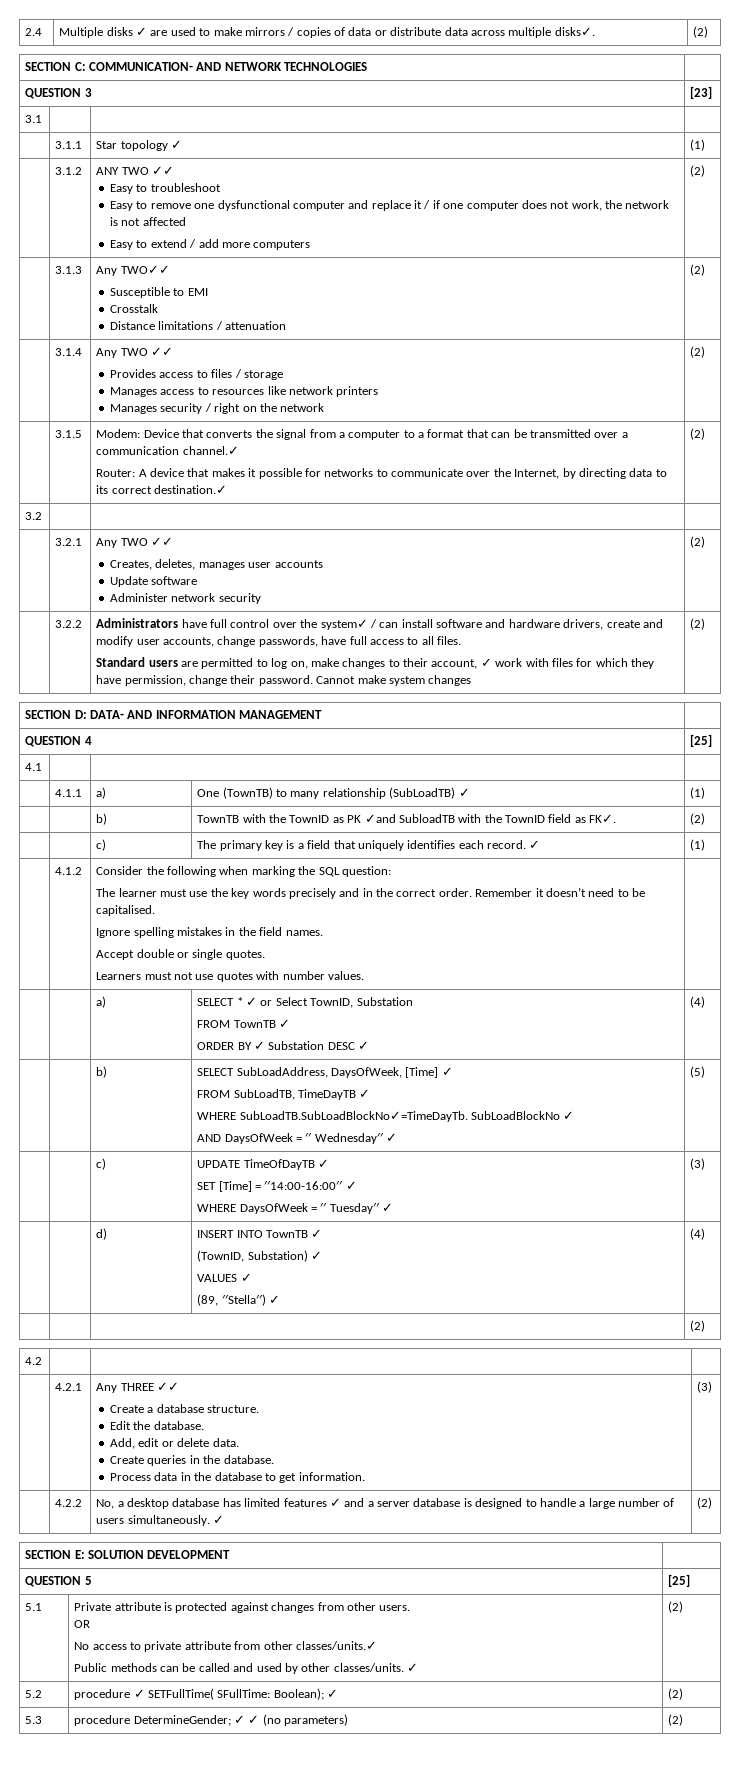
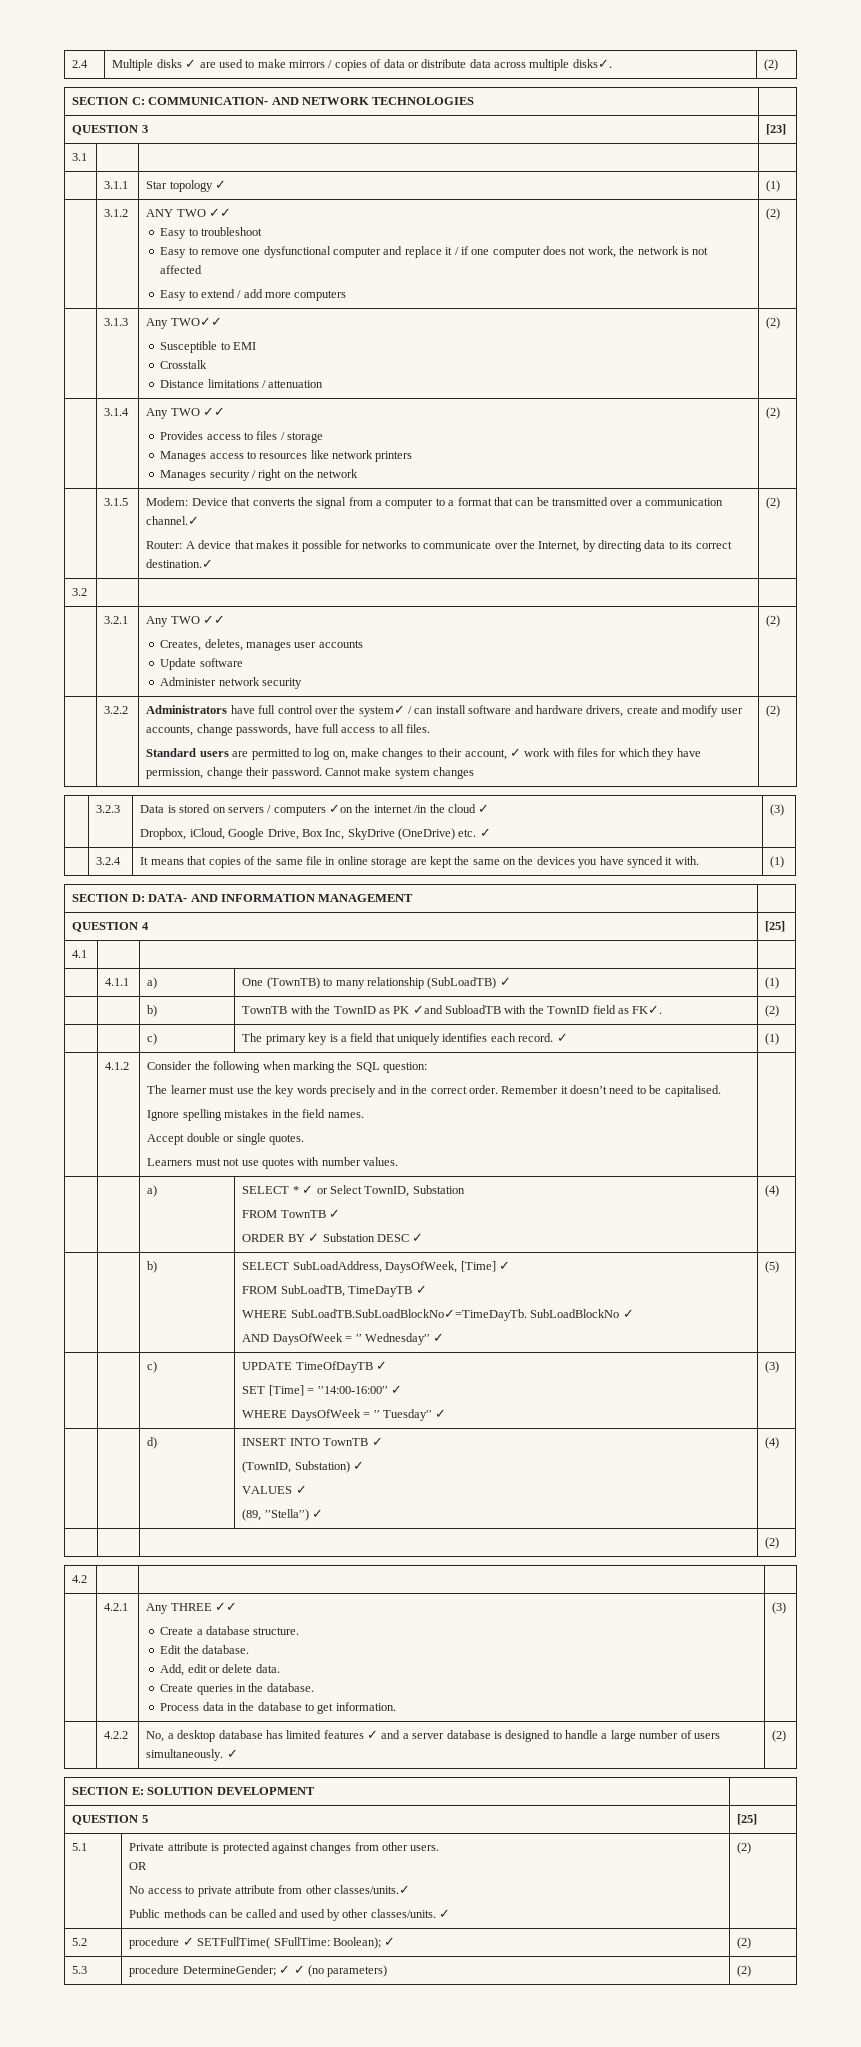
(706, 624) none -> [96,805,121,813] [140,804,490,816] [140,828,491,840] [770,804,785,816] [96,857,122,865] [140,856,699,868] [770,856,785,868] // | 3.2.3 | Data is stored on servers / computers ✓on the internet /in the cloud ✓ // Dropbox, iCloud, Google Drive, Box Inc, SkyDrive (OneDrive) etc. ✓ | (3) // | 3.2.4 | It means that copies of the same file in online storage are kept the same on the devices you have synced it with. | (1)

